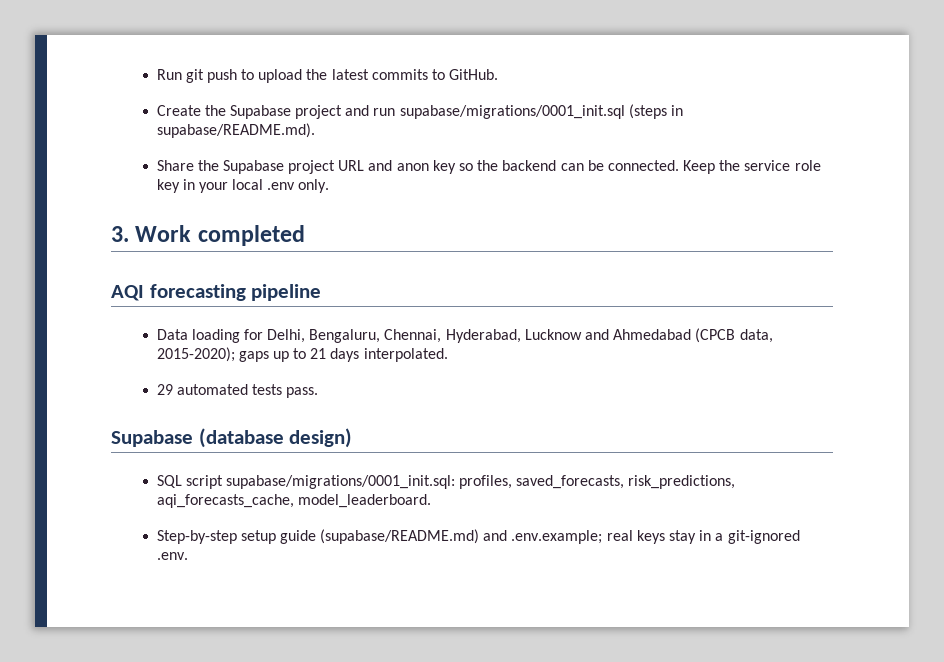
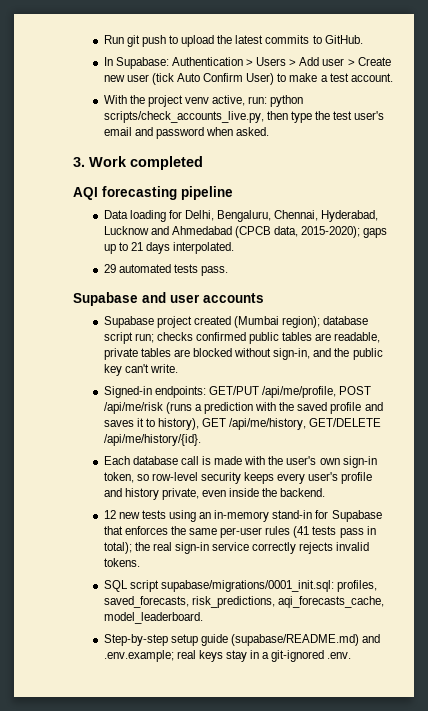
[156,104,684,119] [156,123,315,138] [156,160,821,174] [156,179,330,193] Create the Supabase project and run supabase/migrations/0001_init.sql (steps in supabase/README.md). // Share the Supabase project URL and anon key so the backend can be connected. Keep the service role key in your local .env only. -> [103,57,391,69] [103,73,393,85] [103,95,304,107] [103,111,385,123] [103,127,270,139] In Supabase: Authentication > Users > Add user > Create new user (tick Auto Confirm User) to make a test account. // With the project venv active, run: python scripts/check_accounts_live.py, then type the test user's email and password when asked.
[198,428,353,448] (database design) -> [142,292,264,303] [103,316,369,328] [103,332,381,344] [103,348,383,360] [103,364,178,376] [103,386,372,398] [103,402,383,414] [103,418,382,430] [103,434,201,446] [103,456,377,468] [103,472,373,484] [103,488,326,500] [103,510,382,522] [103,526,376,538] [103,542,370,554] [103,558,140,567] and user accounts // Supabase project created (Mumbai region); database script run; checks confirmed public tables are readable, private tables are blocked without sign-in, and the public key can't write. // Signed-in endpoints: GET/PUT /api/me/profile, POST /api/me/risk (runs a prediction with the saved profile and saves it to history), GET /api/me/history, GET/DELETE /api/me/history/{id}. // Each database call is made with the user's own sign-in token, so row-level security keeps every user's profile and history private, even inside the backend. // 12 new tests using an in-memory stand-in for Supabase that enforces the same per-user rules (41 tests pass in total); the real sign-in service correctly rejects invalid tokens.

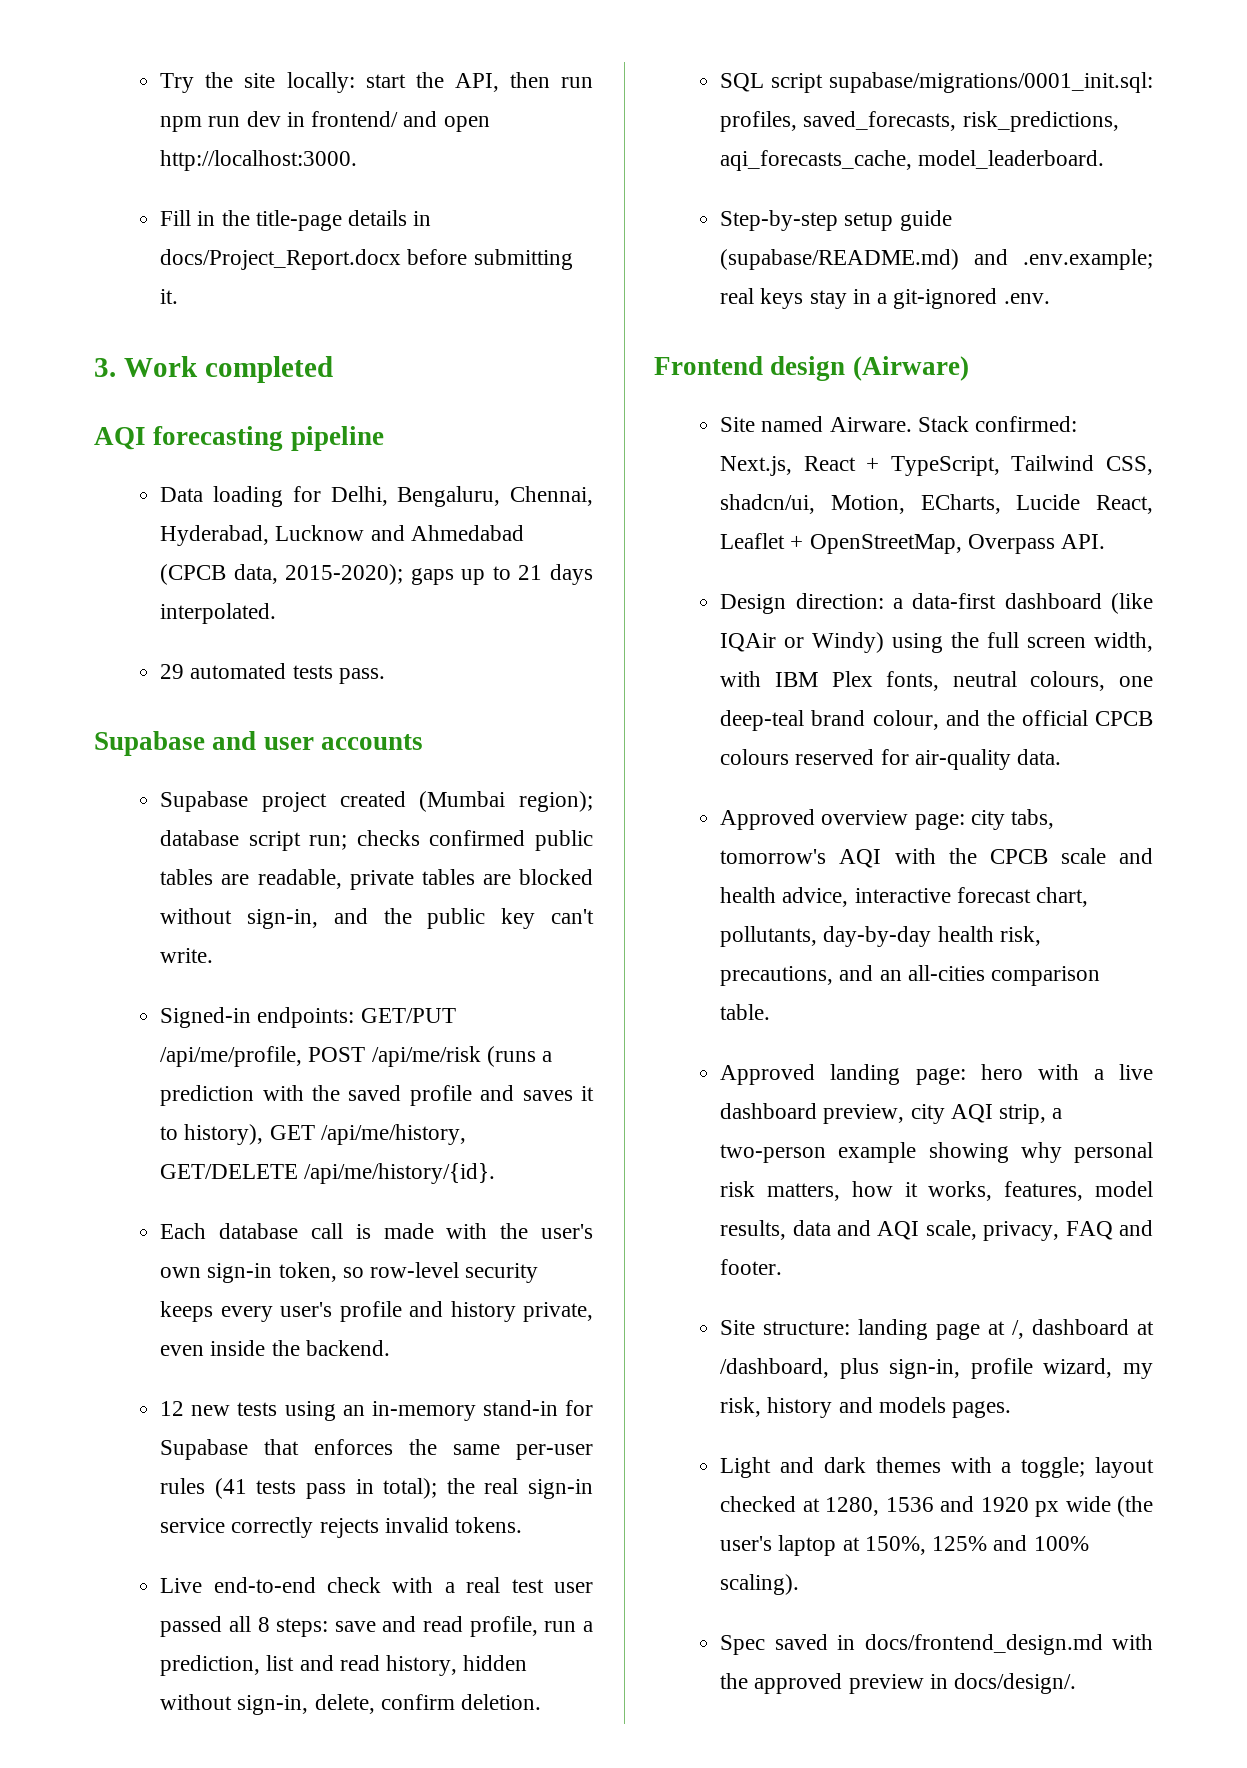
[103,35,363,47] [103,57,391,69] [103,73,393,85] [103,95,304,107] [103,111,385,123] [103,127,270,139] Run git push to upload the latest commits to GitHub. // In Supabase: Authentication > Users > Add user > Create new user (tick Auto Confirm User) to make a test account. // With the project venv active, run: python scripts/check_accounts_live.py, then type the test user's email and password when asked. -> [160,72,594,93] [160,111,490,132] [160,150,358,171] [160,210,432,231] [160,249,573,270] [160,289,179,304] Try the site locally: start the API, then run npm run dev in frontend/ and open http://localhost:3000. // Fill in the title-page details in docs/Project_Report.docx before submitting it.
(140, 562) none -> [160,1577,593,1593] [160,1616,593,1637] [160,1655,528,1676] [160,1694,542,1715] // Live end-to-end check with a real test user passed all 8 steps: save and read profile, run a prediction, list and read history, hidden without sign-in, delete, confirm deletion.
(352, 655) none -> [654,356,969,381] [720,416,1078,432] [720,455,1153,476] [720,494,1153,514] [720,533,1106,554] [720,593,1153,614] [720,632,1153,653] [720,671,1153,691] [720,710,1153,731] [720,749,1062,770] [720,809,1055,830] [720,848,1153,868] [720,887,1089,907] [720,926,1041,947] [720,965,1101,986] [720,1004,771,1020] [720,1064,1153,1085] [720,1103,1063,1124] [720,1142,1153,1163] [720,1181,1153,1201] [720,1220,1153,1241] [720,1259,783,1275] [720,1319,1154,1340] [720,1358,1153,1379] [720,1397,1012,1418] [720,1457,1154,1478] [720,1496,1153,1517] [720,1535,1089,1556] [720,1574,800,1595] [720,1634,1153,1655] [720,1673,1077,1694] // Frontend design (Airware) // Site named Airware. Stack confirmed: Next.js, React + TypeScript, Tailwind CSS, shadcn/ui, Motion, ECharts, Lucide React, Leaflet + OpenStreetMap, Overpass API. // Design direction: a data-first dashboard (like IQAir or Windy) using the full screen width, with IBM Plex fonts, neutral colours, one deep-teal brand colour, and the official CPCB colours reserved for air-quality data. // Approved overview page: city tabs, tomorrow's AQI with the CPCB scale and health advice, interactive forecast chart, pollutants, day-by-day health risk, precautions, and an all-cities comparison table. // Approved landing page: hero with a live dashboard preview, city AQI strip, a two-person example showing why personal risk matters, how it works, features, model results, data and AQI scale, privacy, FAQ and footer. // Site structure: landing page at /, dashboard at /dashboard, plus sign-in, profile wizard, my risk, history and models pages. // Light and dark themes with a toggle; layout checked at 1280, 1536 and 1920 px wide (the user's laptop at 150%, 125% and 100% scaling). // Spec saved in docs/frontend_design.md with the approved preview in docs/design/.

